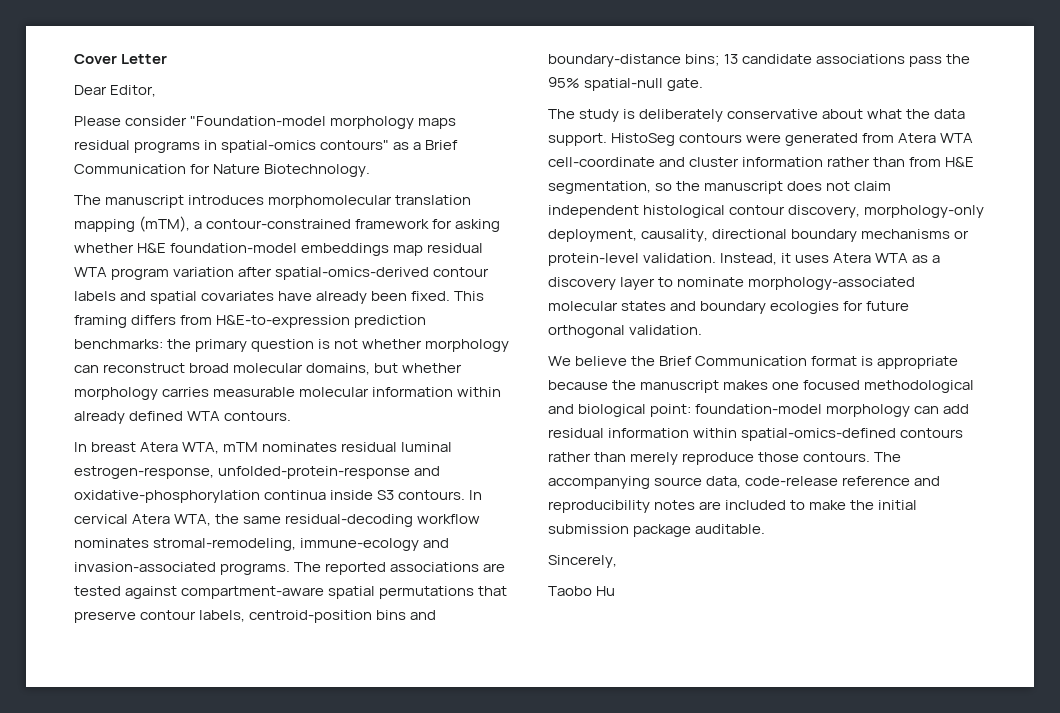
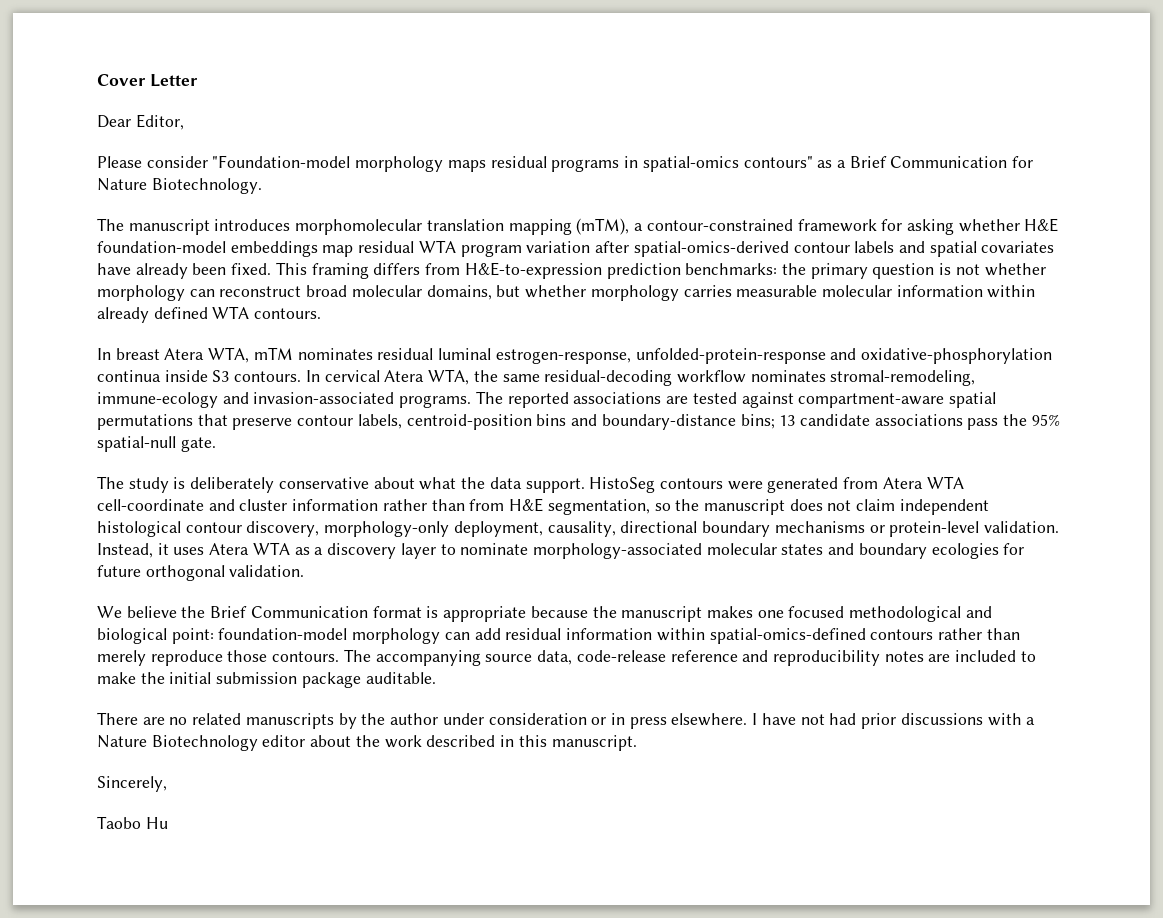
(766, 529) none -> [97,712,1036,729] [97,735,637,751] // There are no related manuscripts by the author under consideration or in press elsewhere. I have not had prior discussions with a Nature Biotechnology editor about the work described in this manuscript.

